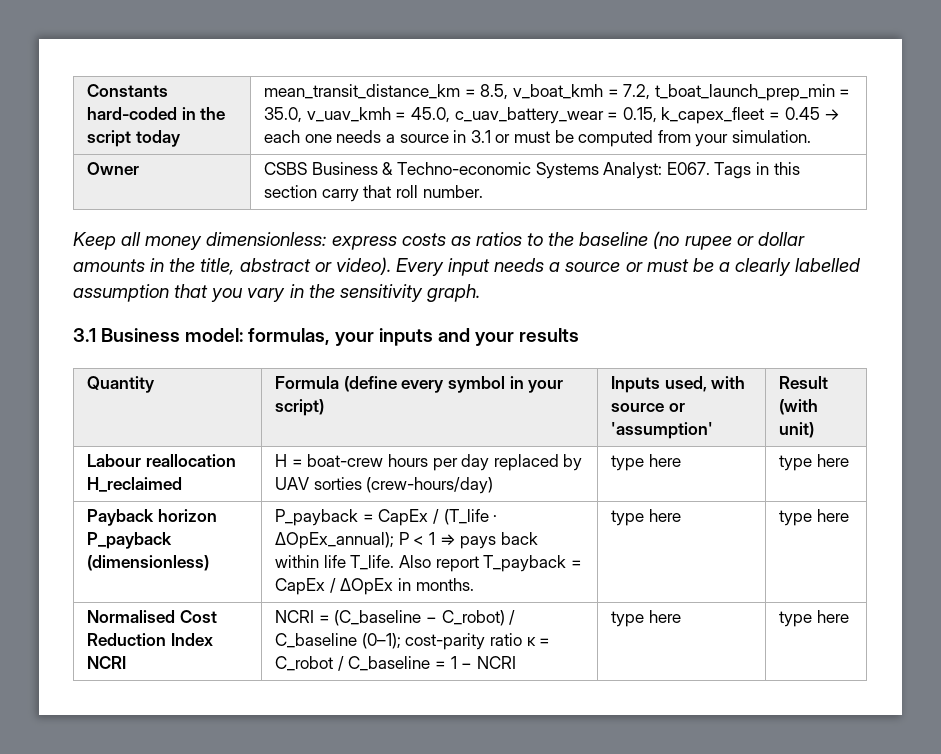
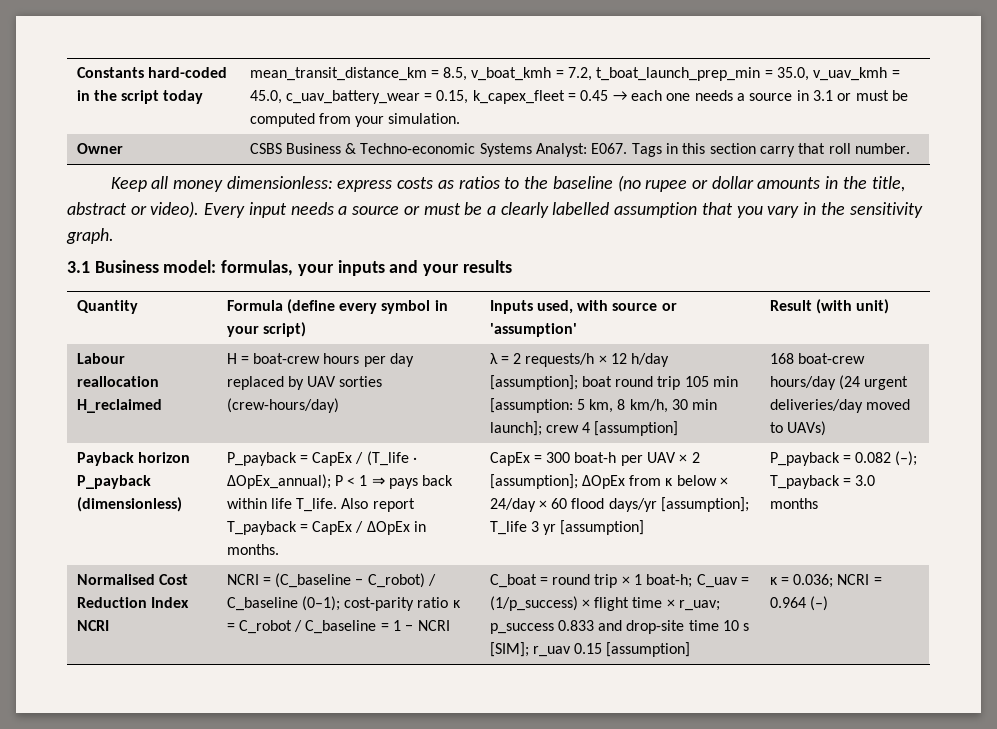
[611,454,681,471] [779,454,849,471] type here | type here -> [489,353,670,367] [489,375,739,390] [489,398,718,413] [489,421,679,436] [769,353,865,364] [769,375,909,390] [769,399,910,413] [769,421,826,436] λ = 2 requests/h × 12 h/day [assumption]; boat round trip 105 min [assumption: 5 km, 8 km/h, 30 min launch]; crew 4 [assumption] | 168 boat-crew hours/day (24 urgent deliveries/day moved to UAVs)
[611,509,681,526] [779,509,849,526] type here | type here -> [489,452,700,466] [489,474,729,489] [489,497,750,512] [489,520,645,535] [769,451,918,466] [769,475,876,489] [769,498,818,509] CapEx = 300 boat-h per UAV × 2 [assumption]; ΔOpEx from κ below × 24/day × 60 flood days/yr [assumption]; T_life 3 yr [assumption] | P_payback = 0.082 (–); T_payback = 3.0 months
[611,610,681,627] [779,610,849,627] type here | type here -> [489,574,750,588] [489,596,721,611] [489,620,750,634] [489,642,691,657] [769,574,882,588] [769,596,828,611] C_boat = round trip × 1 boat-h; C_uav = (1/p_success) × flight time × r_uav; p_success 0.833 and drop-site time 10 s [SIM]; r_uav 0.15 [assumption] | κ = 0.036; NCRI = 0.964 (–)

